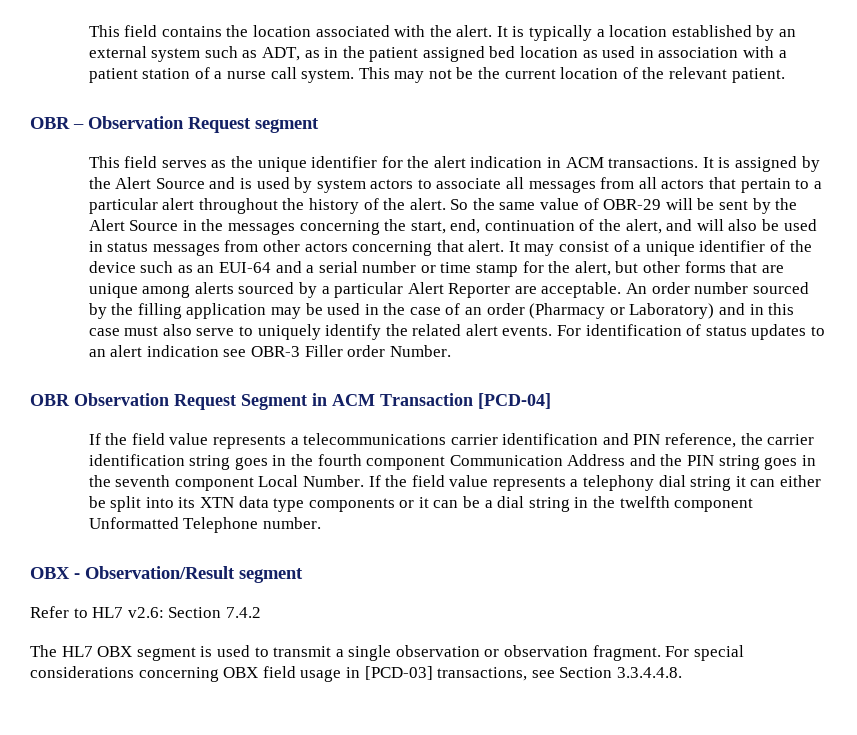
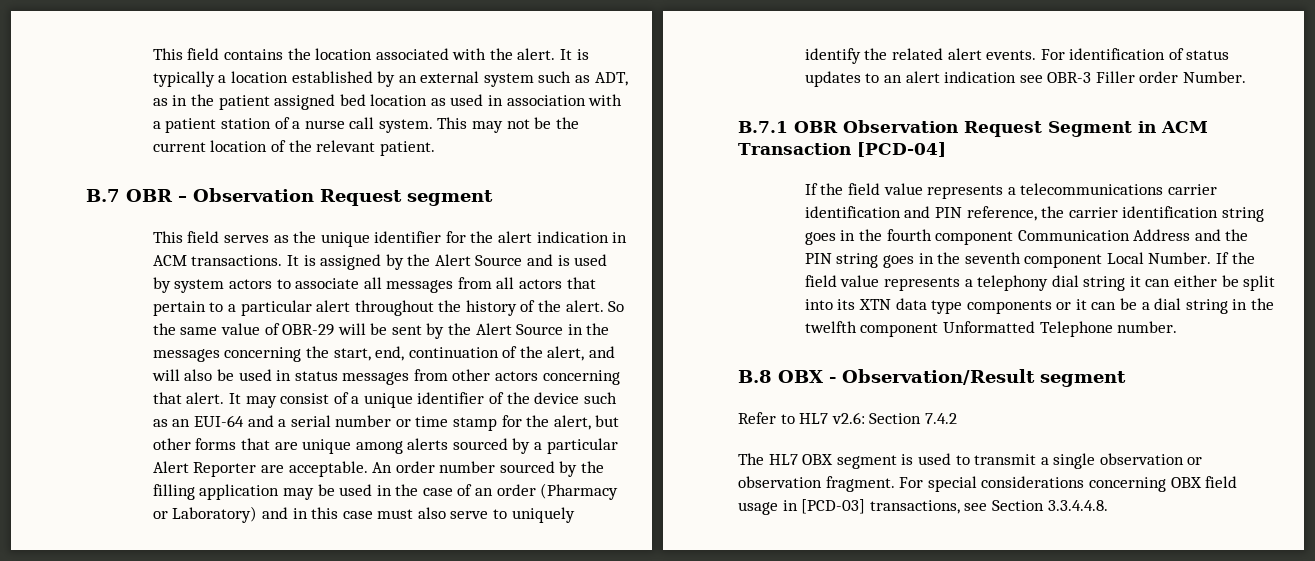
(785, 75) none -> [86,189,120,202] B.7
(451, 351) none -> [738,121,788,133] B.7.1
(321, 523) none -> [738,370,772,383] B.8

